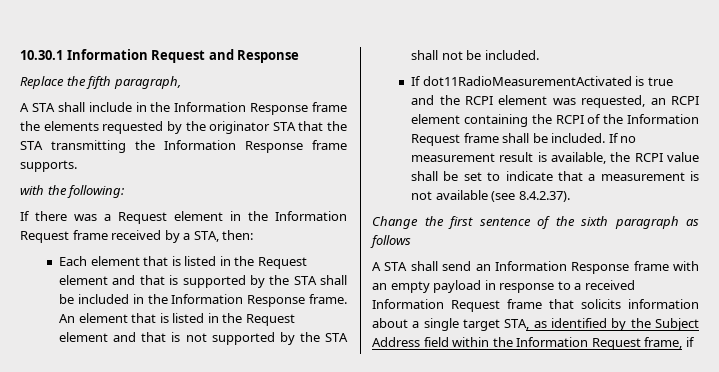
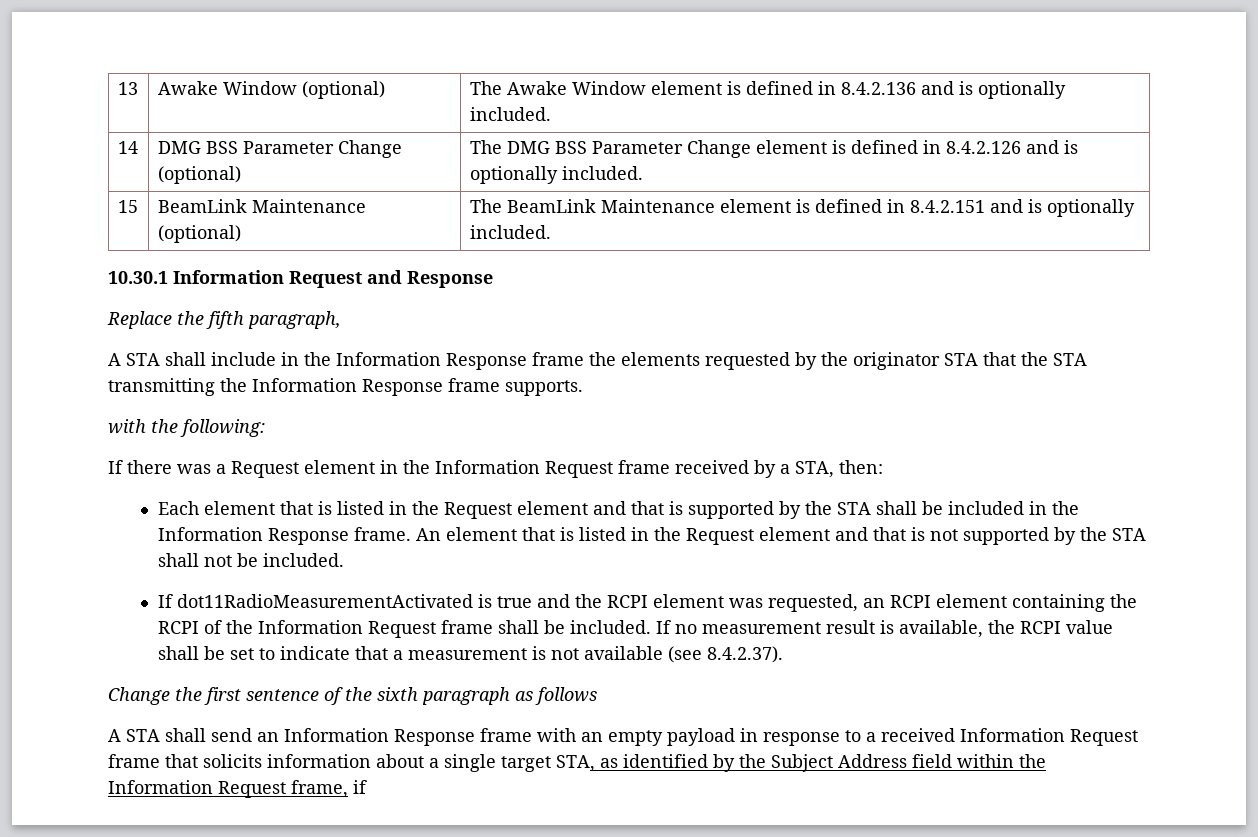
(20, 55) none -> [117,82,138,95] [157,81,385,99] [469,81,1066,99] [469,107,551,121] [117,141,138,154] [157,140,402,158] [157,166,241,184] [469,140,1078,158] [469,166,643,184] [117,200,138,213] [157,199,366,213] [157,225,241,243] [469,199,1135,217] [469,225,551,239] 13 | Awake Window (optional) | The Awake Window element is defined in 8.4.2.136 and is optionally included. // 14 | DMG BSS Parameter Change (optional) | The DMG BSS Parameter Change element is defined in 8.4.2.126 and is optionally included. // 15 | BeamLink Maintenance (optional) | The BeamLink Maintenance element is defined in 8.4.2.151 and is optionally included. //

